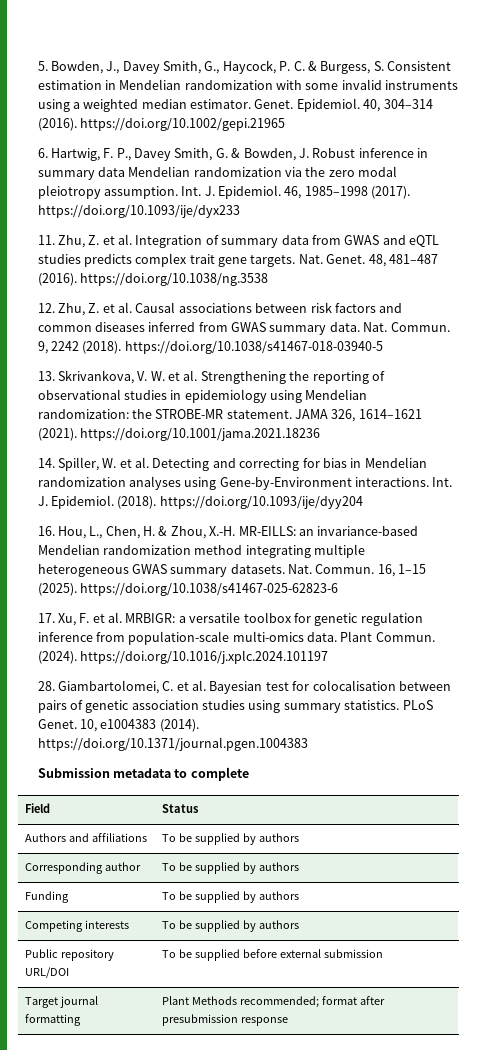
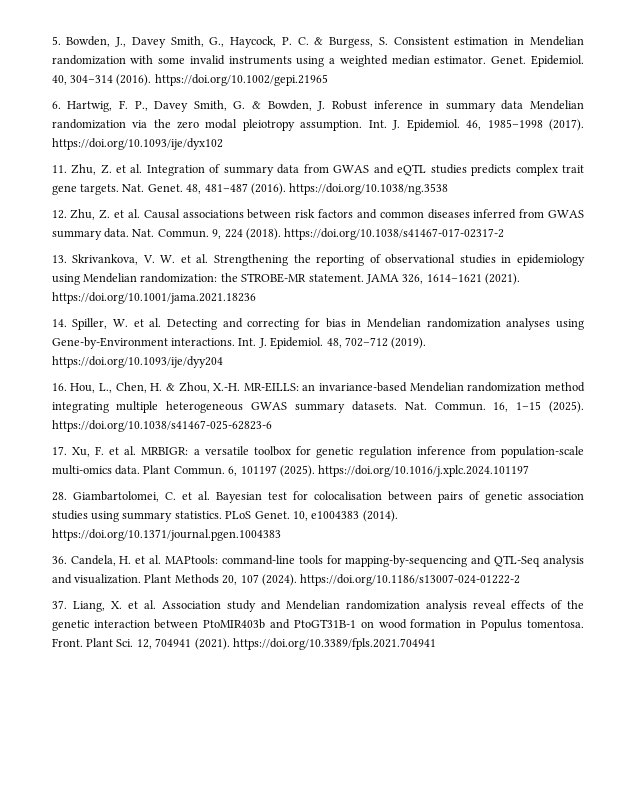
[37,205,240,218] https://doi.org/10.1093/ije/dyx233 -> [51,138,223,150] https://doi.org/10.1093/ije/dyx102
[50,341,383,354] 2242 (2018). https://doi.org/10.1038/s41467-018-03940-5 -> [224,228,505,240] 224 (2018). https://doi.org/10.1038/s41467-017-02317-2
[117,496,157,509] (2018). -> [326,337,427,349] 48, 702–712 (2019).
[37,651,77,664] (2024). -> [228,465,315,477] 6, 101197 (2025).
[37,767,249,781] [25,803,51,813] [162,804,200,813] [25,833,148,842] [162,833,300,845] [25,862,142,874] [162,862,300,874] [25,891,70,903] [162,891,300,903] [25,920,130,932] [162,920,300,932] [25,949,115,961] [25,967,70,978] [162,949,384,961] [25,996,99,1008] [25,1014,82,1026] [162,996,386,1008] [162,1014,289,1026] Submission metadata to complete // Field | Status // Authors and affiliations | To be supplied by authors // Corresponding author | To be supplied by authors // Funding | To be supplied by authors // Competing interests | To be supplied by authors // Public repository URL/DOI | To be supplied before external submission // Target journal formatting | Plant Methods recommended; format after presubmission response -> [51,555,584,567] [51,574,521,586] [51,600,584,612] [51,619,584,631] [51,638,436,650] 36. Candela, H. et al. MAPtools: command-line tools for mapping-by-sequencing and QTL-Seq analysis and visualization. Plant Methods 20, 107 (2024). https://doi.org/10.1186/s13007-024-01222-2 // 37. Liang, X. et al. Association study and Mendelian randomization analysis reveal effects of the genetic interaction between PtoMIR403b and PtoGT31B-1 on wood formation in Populus tomentosa. Front. Plant Sci. 12, 704941 (2021). https://doi.org/10.3389/fpls.2021.704941

